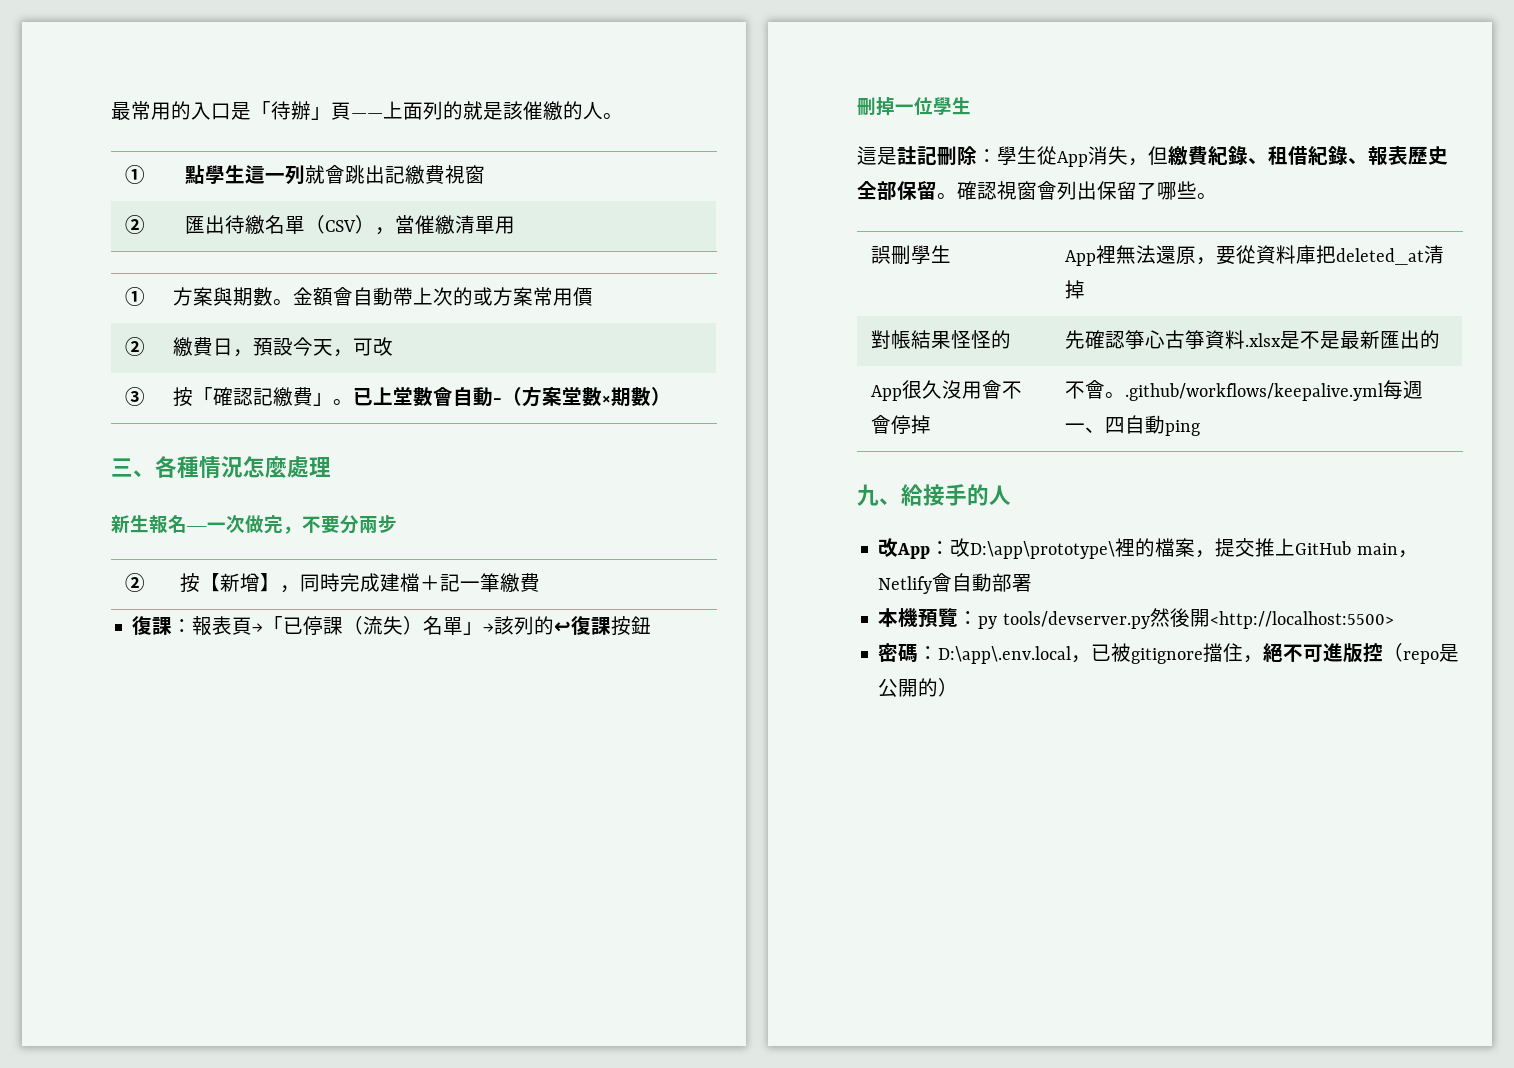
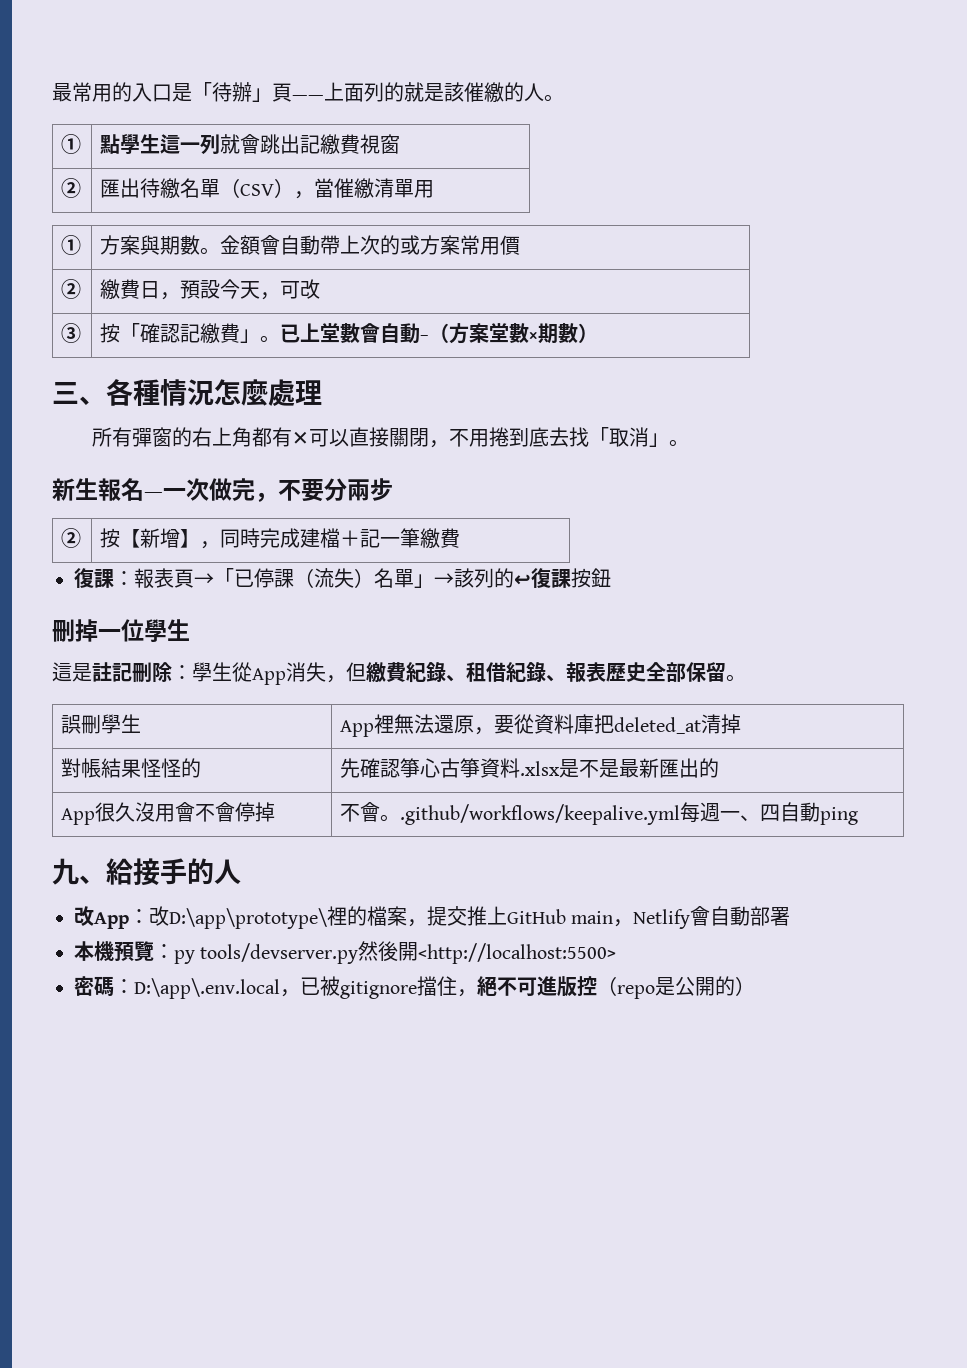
(331, 467) none -> [91,427,689,448] // 所有彈窗的右上角都有✕可以直接關閉，不用捲到底去找「取消」。
[957,181,1217,200] 確認視窗會列出保留了哪些。 -> (746, 678) none

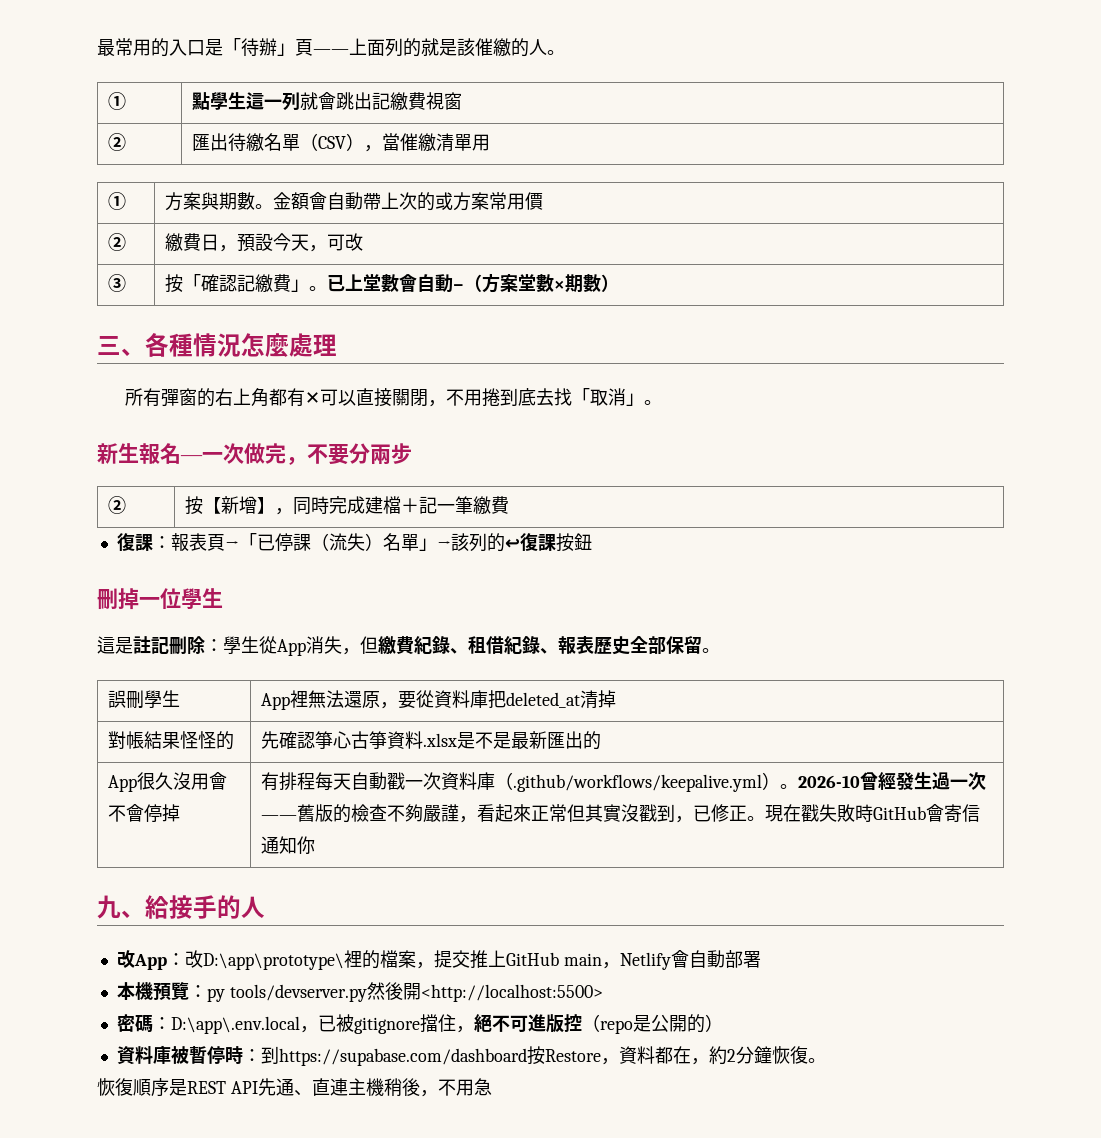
[340,802,859,825] 不會。.github/workflows/keepalive.yml每週一、四自動ping -> [260,772,986,792] [260,804,980,823] [260,836,315,854] 有排程每天自動戳一次資料庫（.github/workflows/keepalive.yml）。2026-10曾經發生過一次——舊版的檢查不夠嚴謹，看起來正常但其實沒戳到，已修正。現在戳失敗時GitHub會寄信通知你
(755, 986) none -> [116,1045,826,1066] [97,1078,492,1097] // 資料庫被暫停時：到https://supabase.com/dashboard按Restore，資料都在，約2分鐘恢復。 // 恢復順序是REST API先通、直連主機稍後，不用急

